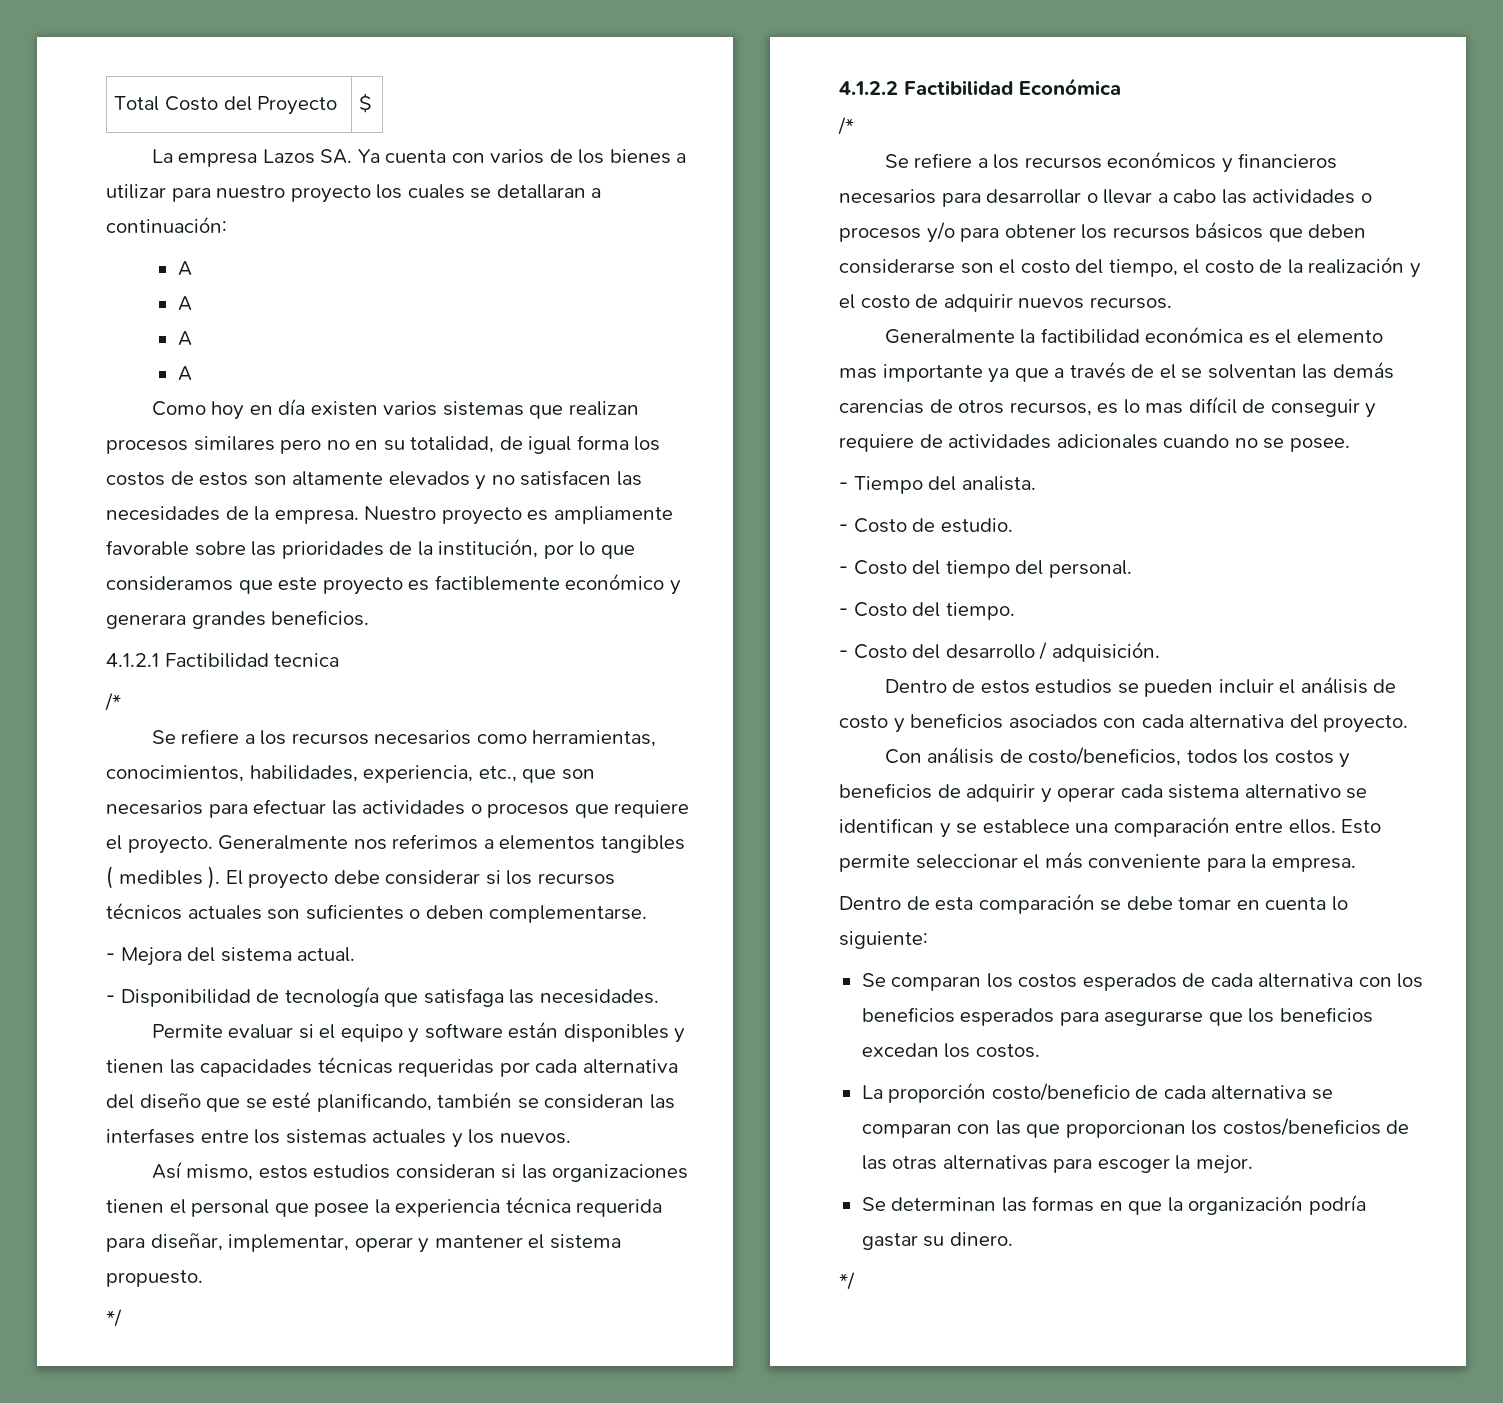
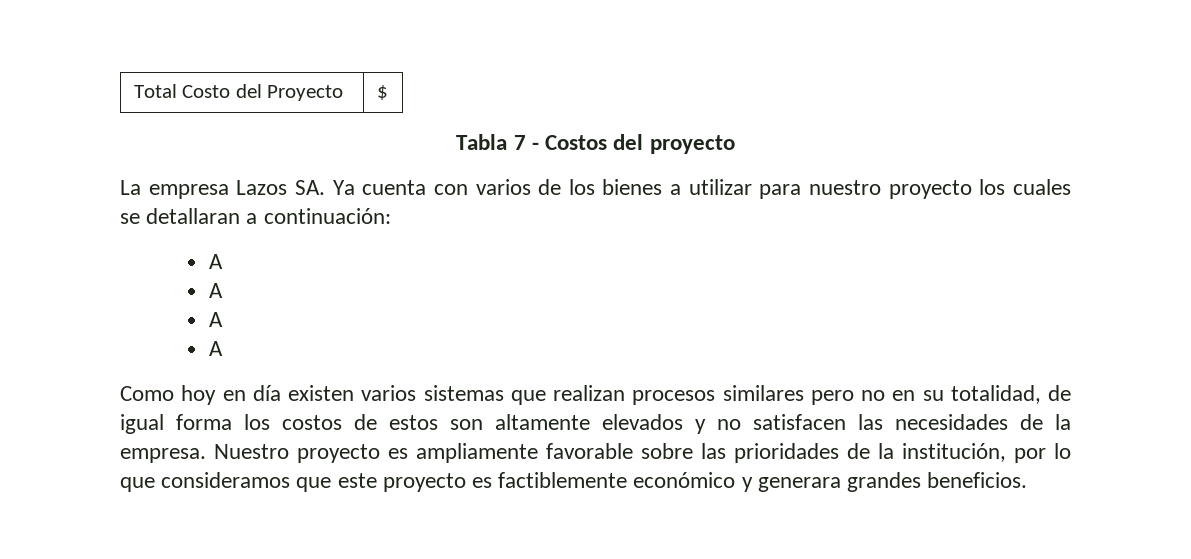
(373, 103) none -> [456,134,735,154] // Tabla 7 - Costos del proyecto
[106,653,340,668] [105,693,121,711] [151,729,657,747] [106,765,595,783] [106,799,690,818] [106,834,685,854] [106,866,615,889] [106,902,648,923] [106,947,356,966] [106,986,659,1007] [151,1021,686,1043] [106,1056,678,1077] [106,1091,675,1112] [106,1128,571,1148] [151,1161,689,1182] [106,1196,663,1217] [106,1233,621,1253] [106,1270,203,1287] [106,1309,122,1327] [839,78,1121,95] [838,117,854,135] [884,151,1338,173] [839,189,1372,207] [839,221,1367,243] [839,256,1421,278] [839,294,1172,312] [884,326,1383,344] [839,361,1394,383] [839,396,1377,418] [839,434,1350,452] [839,476,1036,494] [839,518,1013,533] [839,560,1132,578] [839,602,1015,620] [839,641,1160,662] [884,676,1397,697] [839,713,1409,733] [884,746,1351,768] [839,783,1368,803] [839,816,1382,838] [839,851,1356,872] [839,893,1348,914] [839,931,928,949] [861,973,1424,991] [861,1007,1373,1026] [861,1043,1040,1058] [861,1082,1333,1103] [861,1118,1410,1138] [861,1155,1253,1174] [861,1194,1366,1215] [861,1232,1013,1250] [839,1272,855,1290] // 4.1.2.1 Factibilidad tecnica // /* // Se refiere a los recursos necesarios como herramientas, conocimientos, habilidades, experiencia, etc., que son necesarios para efectuar las actividades o procesos que requiere el proyecto. Generalmente nos referimos a elementos tangibles ( medibles ). El proyecto debe considerar si los recursos técnicos actuales son suficientes o deben complementarse. // - Mejora del sistema actual. // - Disponibilidad de tecnología que satisfaga las necesidades. // Permite evaluar si el equipo y software están disponibles y tienen las capacidades técnicas requeridas por cada alternativa del diseño que se esté planificando, también se consideran las interfases entre los sistemas actuales y los nuevos. // Así mismo, estos estudios consideran si las organizaciones tienen el personal que posee la experiencia técnica requerida para diseñar, implementar, operar y mantener el sistema propuesto. // */ // 4.1.2.2 Factibilidad Económica // /* // Se refiere a los recursos económicos y financieros necesarios para desarrollar o llevar a cabo las actividades o procesos y/o para obtener los recursos básicos que deben considerarse son el costo del tiempo, el costo de la realización y el costo de adquirir nuevos recursos. // Generalmente la factibilidad económica es el elemento mas importante ya que a través de el se solventan las demás carencias de otros recursos, es lo mas difícil de conseguir y requiere de actividades adicionales cuando no se posee. // - Tiempo del analista. // - Costo de estudio. // - Costo del tiempo del personal. // - Costo del tiempo. // - Costo del desarrollo / adquisición. // Dentro de estos estudios se pueden incluir el análisis de costo y beneficios asociados con cada alternativa del proyecto. // Con análisis de costo/beneficios, todos los costos y beneficios de adquirir y operar cada sistema alternativo se identifican y se establece una comparación entre ellos. Esto permite seleccionar el más conveniente para la empresa. // Dentro de esta comparación se debe tomar en cuenta lo siguiente: // Se comparan los costos esperados de cada alternativa con los beneficios esperados para asegurarse que los beneficios excedan los costos. // La proporción costo/beneficio de cada alternativa se comparan con las que proporcionan los costos/beneficios de las otras alternativas para escoger la mejor. // Se determinan las formas en que la organización podría gastar su dinero. // */ -> (1028, 480) none

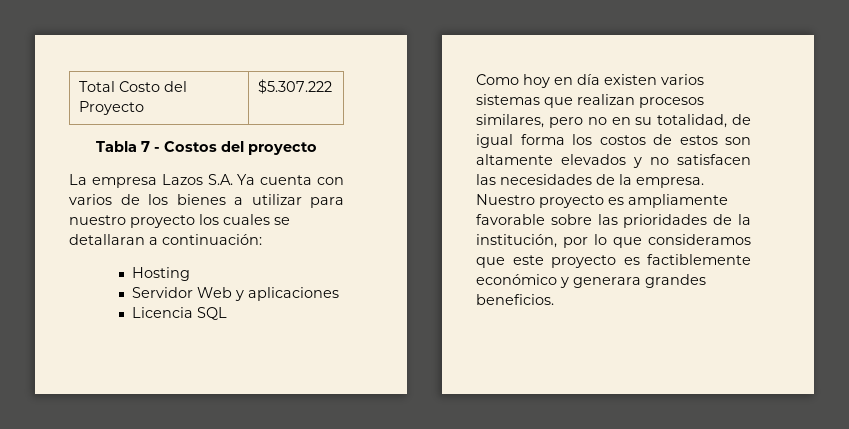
[376,85,388,100] $ -> [257,79,332,94] $5.307.222
[294,180,325,195] SA. -> [207,174,233,185] S.A.
[209,254,224,269] [209,283,224,298] [209,312,224,327] [209,341,224,356] A // A // A // A -> [132,267,191,281] [132,287,340,301] [132,307,228,320] Hosting // Servidor Web y aplicaciones // Licencia SQL
[722,385,804,401] similares -> [476,114,544,128] similares,

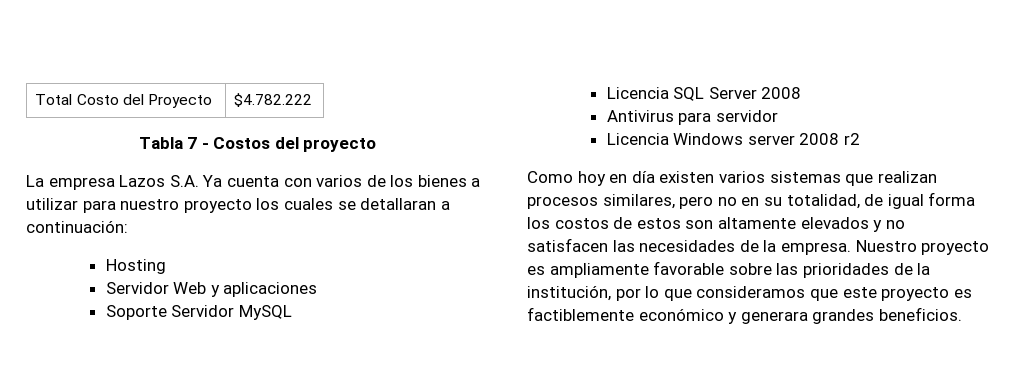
[257,79,332,94] $5.307.222 -> [234,93,313,107] $4.782.222
(340, 294) none -> [105,305,292,320] // Soporte Servidor MySQL
(228, 313) none -> [708,87,802,99] [606,110,778,125] [606,133,860,145] Server 2008 // Antivirus para servidor // Licencia Windows server 2008 r2

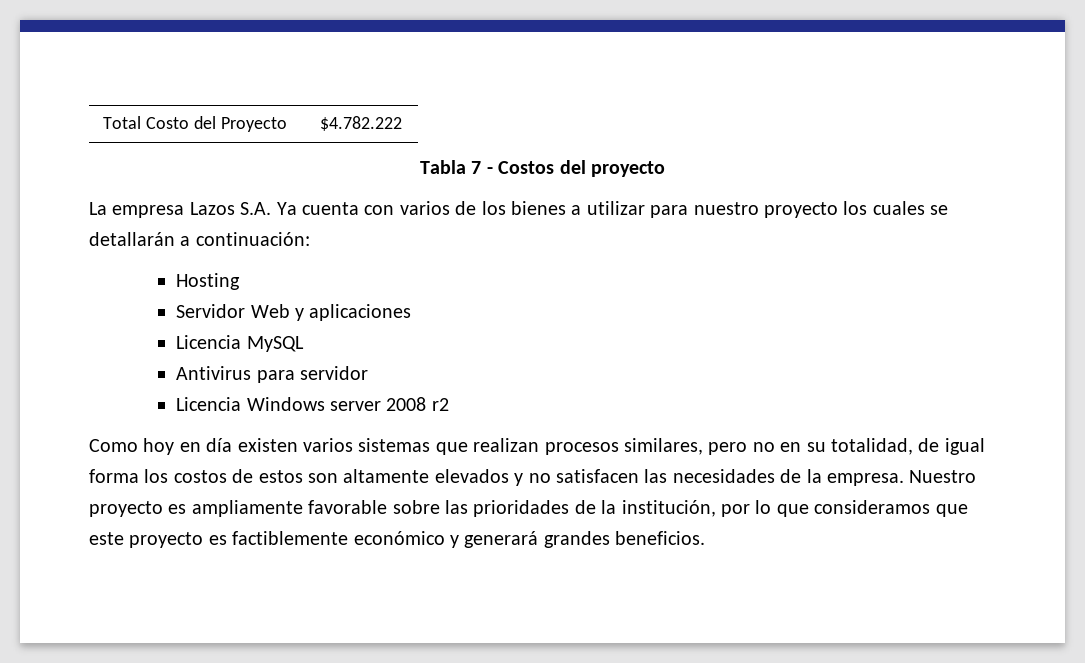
[360,198,437,210] detallaran -> [89,232,175,246] detallarán
[105,305,235,320] Soporte Servidor -> [176,335,242,349] Licencia
[606,87,802,101] // Licencia SQL Server 2008 -> (304, 344) none
[740,311,808,324] generara -> [464,531,539,548] generará

